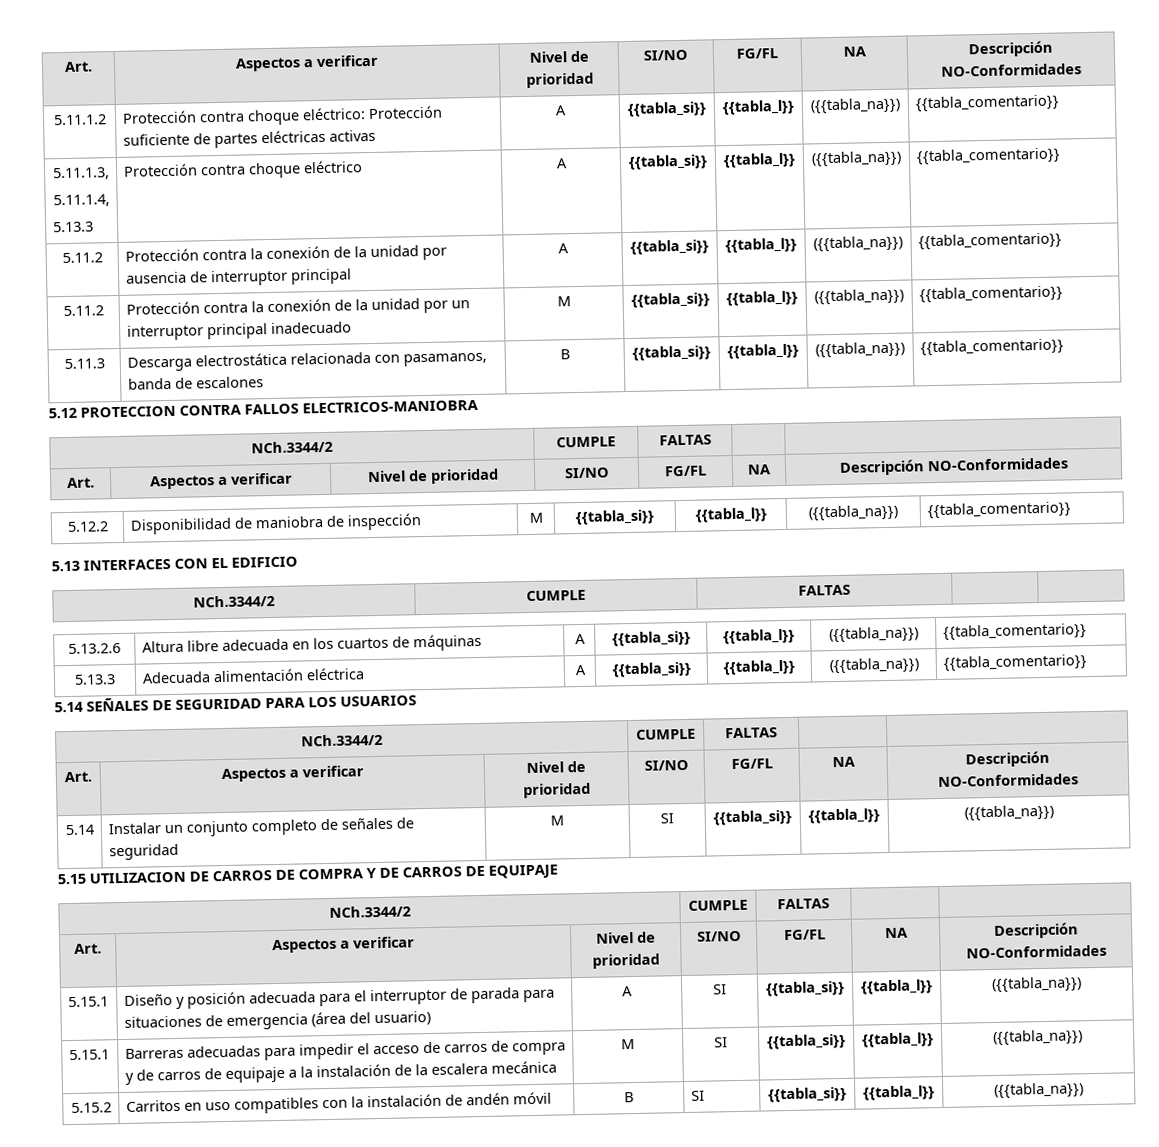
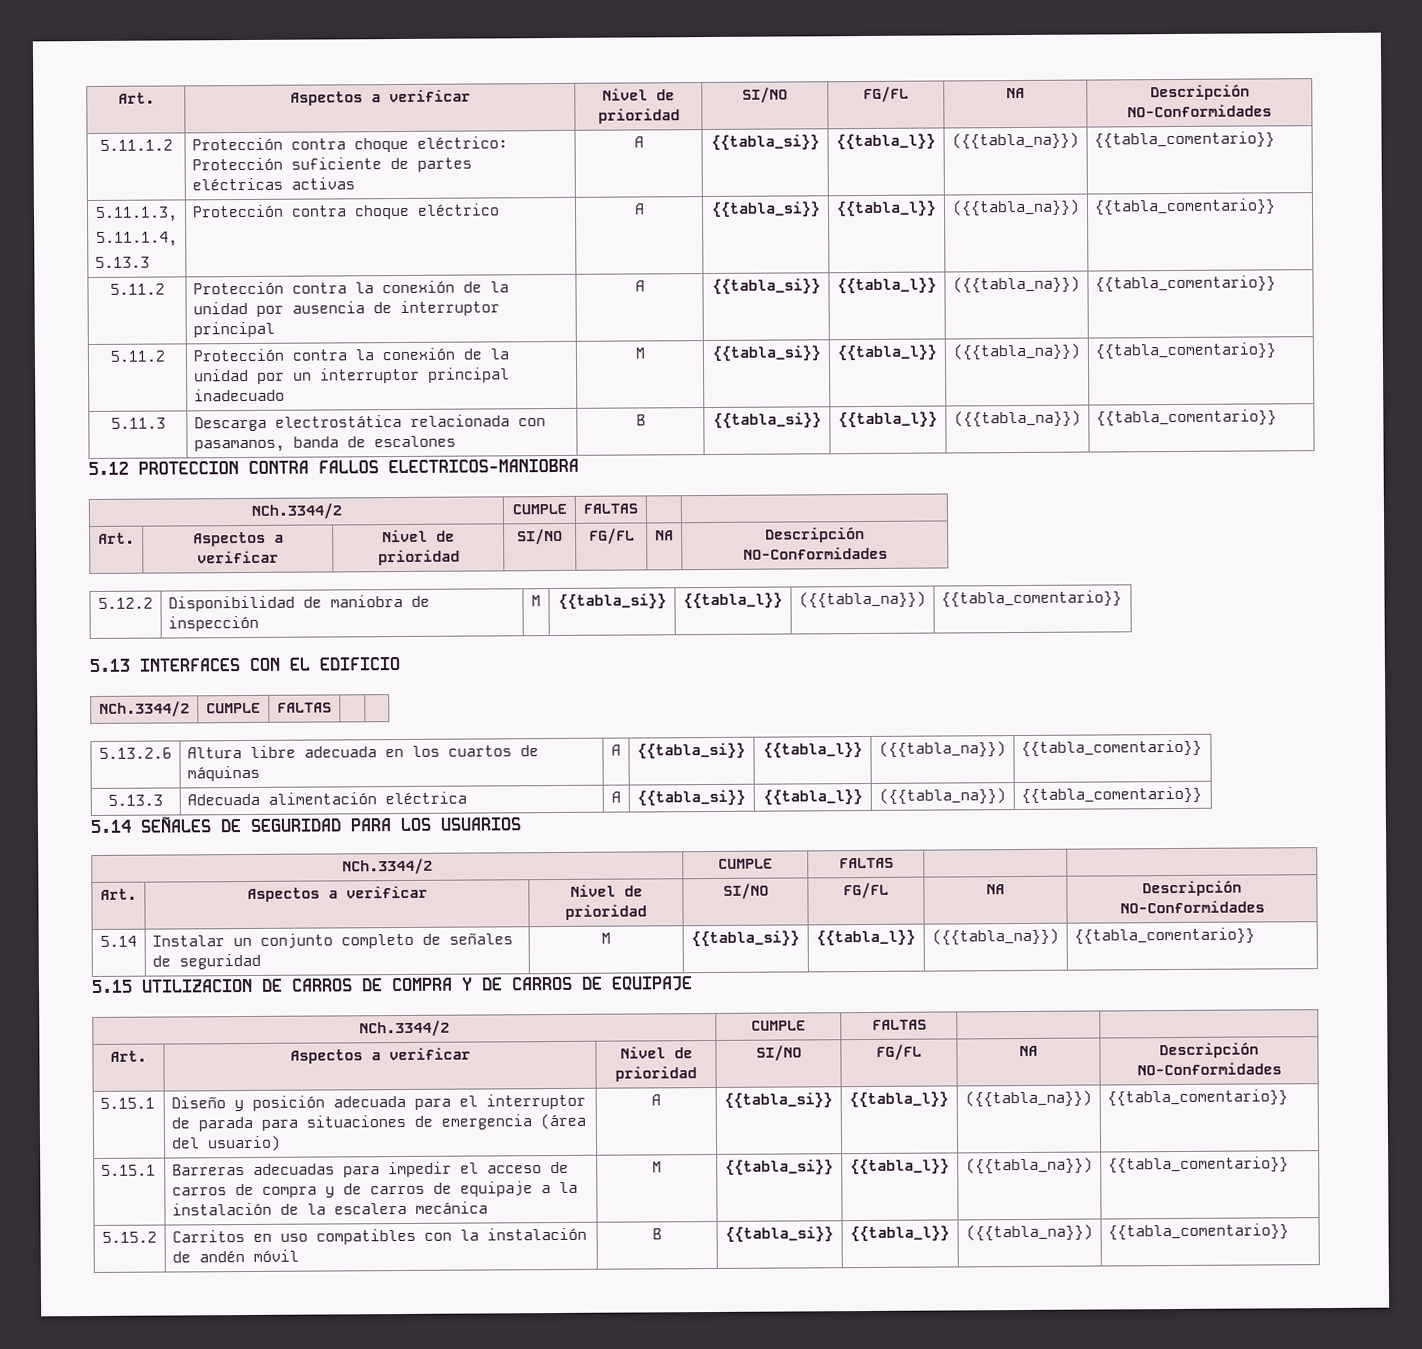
[660,813,674,824] [712,809,792,826] [807,808,880,824] [963,804,1054,822] | SI | {{tabla_si}} | {{tabla_l}} | ({{tabla_na}}) -> [691,930,800,947] [816,929,916,946] [932,928,1059,946] [1074,927,1256,945] | {{tabla_si}} | {{tabla_l}} | ({{tabla_na}}) | {{tabla_comentario}}
[713,984,727,995] [765,980,845,997] [860,979,933,995] [990,976,1082,994] | SI | {{tabla_si}} | {{tabla_l}} | ({{tabla_na}}) -> [724,1092,833,1108] [849,1091,949,1108] [965,1090,1092,1108] [1107,1089,1289,1107] | {{tabla_si}} | {{tabla_l}} | ({{tabla_na}}) | {{tabla_comentario}}
[714,1037,728,1048] [766,1033,846,1050] [861,1032,934,1048] [992,1029,1083,1047] | SI | {{tabla_si}} | {{tabla_l}} | ({{tabla_na}}) -> [725,1159,834,1175] [850,1158,950,1175] [966,1157,1093,1175] [1108,1156,1290,1174] | {{tabla_si}} | {{tabla_l}} | ({{tabla_na}}) | {{tabla_comentario}}
[690,1090,705,1101] [767,1086,847,1103] [862,1085,935,1101] [993,1082,1084,1100] | SI | {{tabla_si}} | {{tabla_l}} | ({{tabla_na}}) -> [725,1226,834,1242] [850,1225,950,1242] [966,1224,1093,1242] [1108,1223,1290,1241] | {{tabla_si}} | {{tabla_l}} | ({{tabla_na}}) | {{tabla_comentario}}

